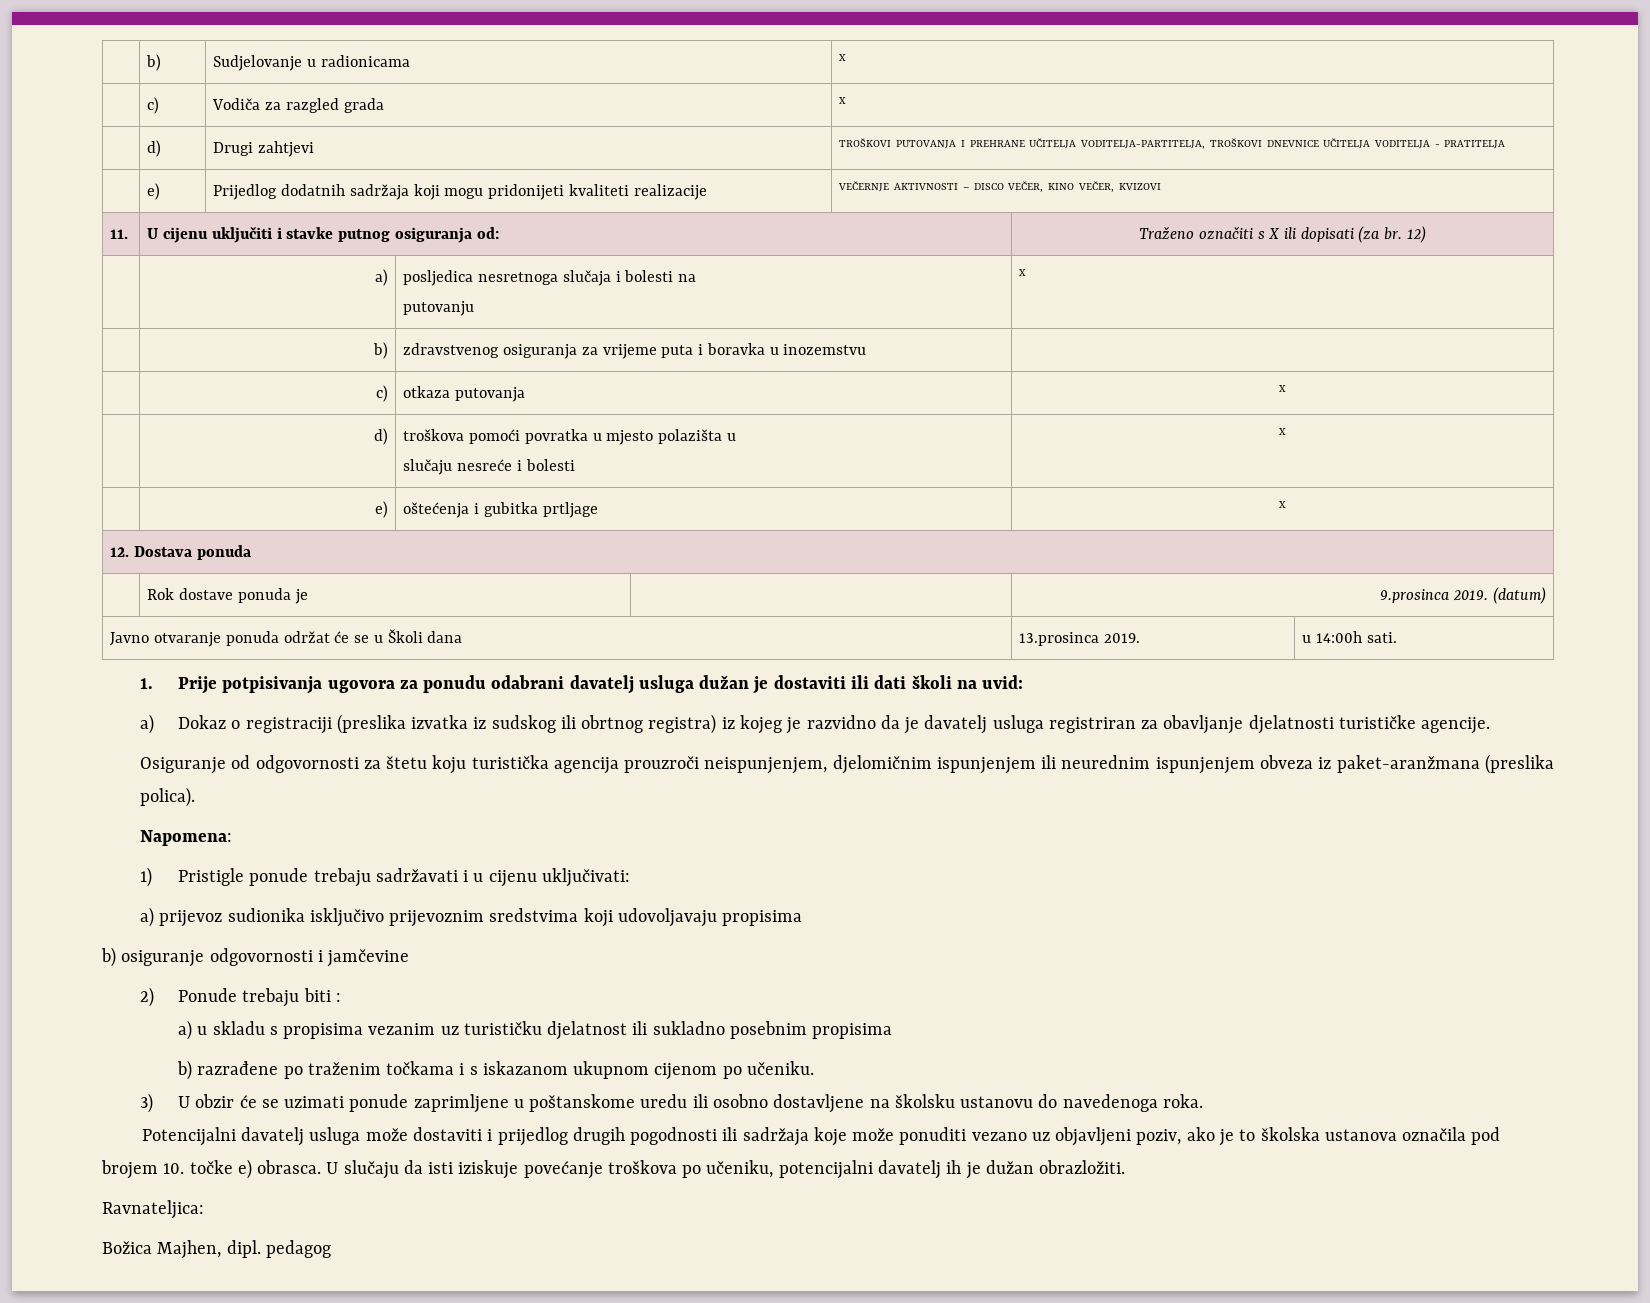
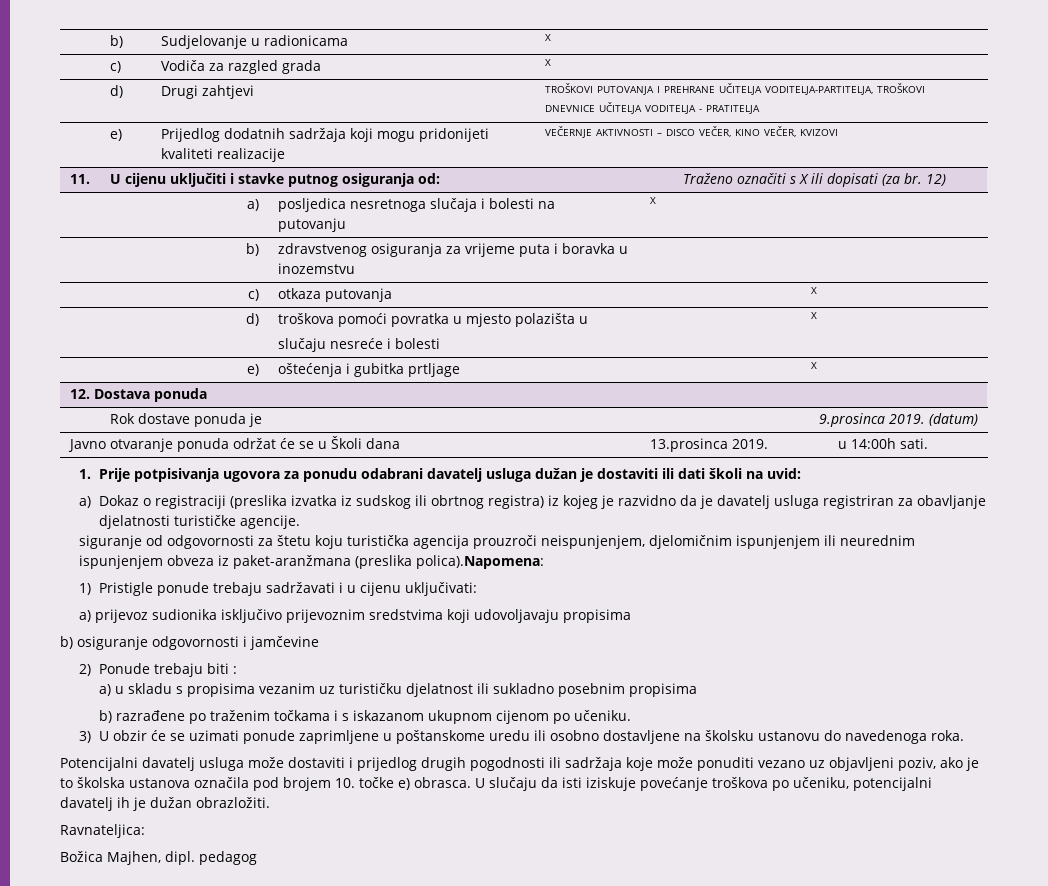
[140,757,227,774] Osiguranje -> [79,535,143,549] siguranje
[140,787,196,807] [140,830,233,846] polica). // Napomena: -> [416,555,545,569] polica).Napomena:

